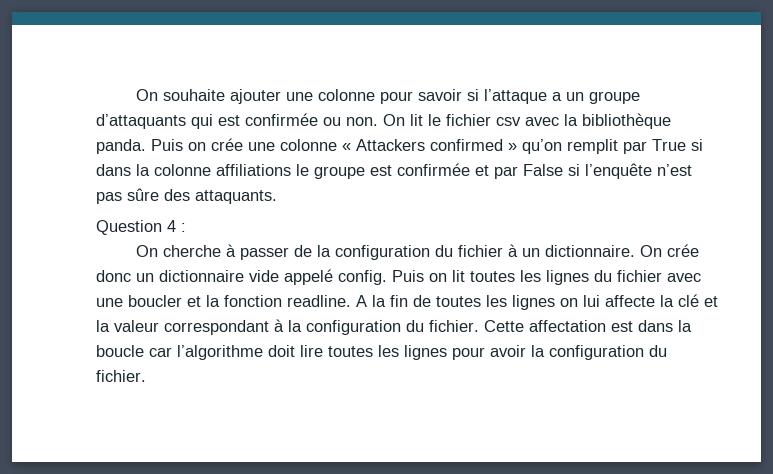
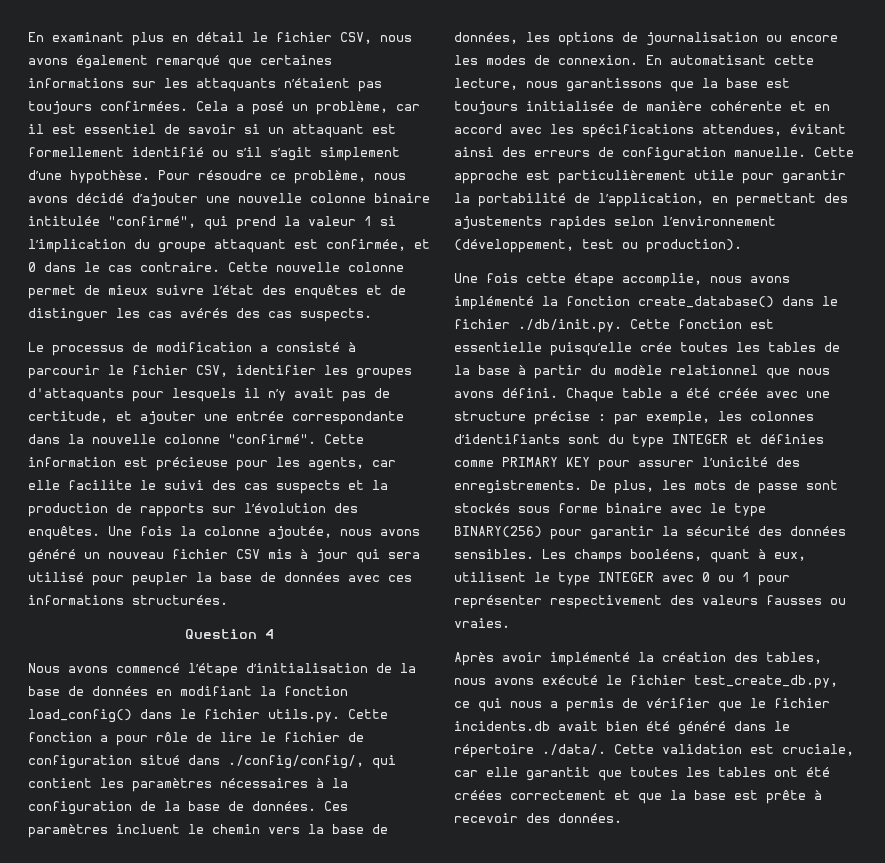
[135,89,640,104] [96,113,671,129] [96,138,703,154] [96,163,692,179] [96,188,277,204] [96,220,186,235] [135,244,699,260] [96,269,701,285] [96,294,718,310] [96,319,692,335] [96,345,667,360] [96,370,146,382] On souhaite ajouter une colonne pour savoir si l’attaque a un groupe d’attaquants qui est confirmée ou non. On lit le fichier csv avec la bibliothèque panda. Puis on crée une colonne « Attackers confirmed » qu’on remplit par True si dans la colonne affiliations le groupe est confirmée et par False si l’enquête n’est pas sûre des attaquants. // Question 4 : // On cherche à passer de la configuration du fichier à un dictionnaire. On crée donc un dictionnaire vide appelé config. Puis on lit toutes les lignes du fichier avec une boucler et la fonction readline. A la fin de toutes les lignes on lui affecte la clé et la valeur correspondant à la configuration du fichier. Cette affectation est dans la boucle car l’algorithme doit lire toutes les lignes pour avoir la configuration du fichier. -> [28,32,412,46] [28,55,332,69] [28,78,382,92] [28,101,420,115] [28,124,396,138] [28,147,400,161] [28,170,406,184] [28,193,430,207] [28,216,396,230] [28,239,430,253] [28,262,404,272] [28,285,406,299] [28,308,372,322] [28,342,356,356] [28,365,412,379] [28,388,390,402] [28,411,404,425] [28,434,364,444] [28,457,396,471] [28,480,388,494] [28,503,358,517] [28,526,420,540] [28,549,420,563] [28,572,412,586] [28,595,228,605] [185,629,274,639] [28,663,416,677] [28,686,348,696] [28,709,388,723] [28,732,364,746] [28,755,396,769] [28,778,348,792] [28,801,348,815] [28,824,388,838] [454,32,838,46] [454,55,814,65] [454,78,790,92] [454,101,830,115] [454,124,846,138] [454,147,854,161] [454,170,846,184] [454,193,848,207] [454,216,776,230] [454,239,742,253] [454,273,790,287] [454,296,838,310] [454,319,774,333] [454,342,840,356] [454,365,830,379] [454,388,830,402] [454,411,814,425] [454,434,824,448] [454,457,800,471] [454,480,838,494] [454,503,766,517] [454,526,846,540] [454,549,806,563] [454,572,790,586] [454,595,846,609] [454,618,510,628] [454,652,822,666] [454,675,838,689] [454,698,830,712] [454,721,790,735] [454,744,854,758] [454,767,830,781] [454,790,822,804] [454,813,622,823] En examinant plus en détail le fichier CSV, nous avons également remarqué que certaines informations sur les attaquants n’étaient pas toujours confirmées. Cela a posé un problème, car il est essentiel de savoir si un attaquant est formellement identifié ou s’il s’agit simplement d’une hypothèse. Pour résoudre ce problème, nous avons décidé d’ajouter une nouvelle colonne binaire intitulée "confirmé", qui prend la valeur 1 si l’implication du groupe attaquant est confirmée, et 0 dans le cas contraire. Cette nouvelle colonne permet de mieux suivre l’état des enquêtes et de distinguer les cas avérés des cas suspects. // Le processus de modification a consisté à parcourir le fichier CSV, identifier les groupes d'attaquants pour lesquels il n’y avait pas de certitude, et ajouter une entrée correspondante dans la nouvelle colonne "confirmé". Cette information est précieuse pour les agents, car elle facilite le suivi des cas suspects et la production de rapports sur l’évolution des enquêtes. Une fois la colonne ajoutée, nous avons généré un nouveau fichier CSV mis à jour qui sera utilisé pour peupler la base de données avec ces informations structurées. // Question 4 // Nous avons commencé l’étape d’initialisation de la base de données en modifiant la fonction load_config() dans le fichier utils.py. Cette fonction a pour rôle de lire le fichier de configuration situé dans ./config/config/, qui contient les paramètres nécessaires à la configuration de la base de données. Ces paramètres incluent le chemin vers la base de données, les options de journalisation ou encore les modes de connexion. En automatisant cette lecture, nous garantissons que la base est toujours initialisée de manière cohérente et en accord avec les spécifications attendues, évitant ainsi des erreurs de configuration manuelle. Cette approche est particulièrement utile pour garantir la portabilité de l’application, en permettant des ajustements rapides selon l’environnement (développement, test ou production). // Une fois cette étape accomplie, nous avons implémenté la fonction create_database() dans le fichier ./db/init.py. Cette fonction est essentielle puisqu’elle crée toutes les tables de la base à partir du modèle relationnel que nous avons défini. Chaque table a été créée avec une structure précise : par exemple, les colonnes d’identifiants sont du type INTEGER et définies comme PRIMARY KEY pour assurer l’unicité des enregistrements. De plus, les mots de passe sont stockés sous forme binaire avec le type BINARY(256) pour garantir la sécurité des données sensibles. Les champs booléens, quant à eux, utilisent le type INTEGER avec 0 ou 1 pour représenter respectivement des valeurs fausses ou vraies. // Après avoir implémenté la création des tables, nous avons exécuté le fichier test_create_db.py, ce qui nous a permis de vérifier que le fichier incidents.db avait bien été généré dans le répertoire ./data/. Cette validation est cruciale, car elle garantit que toutes les tables ont été créées correctement et que la base est prête à recevoir des données.

